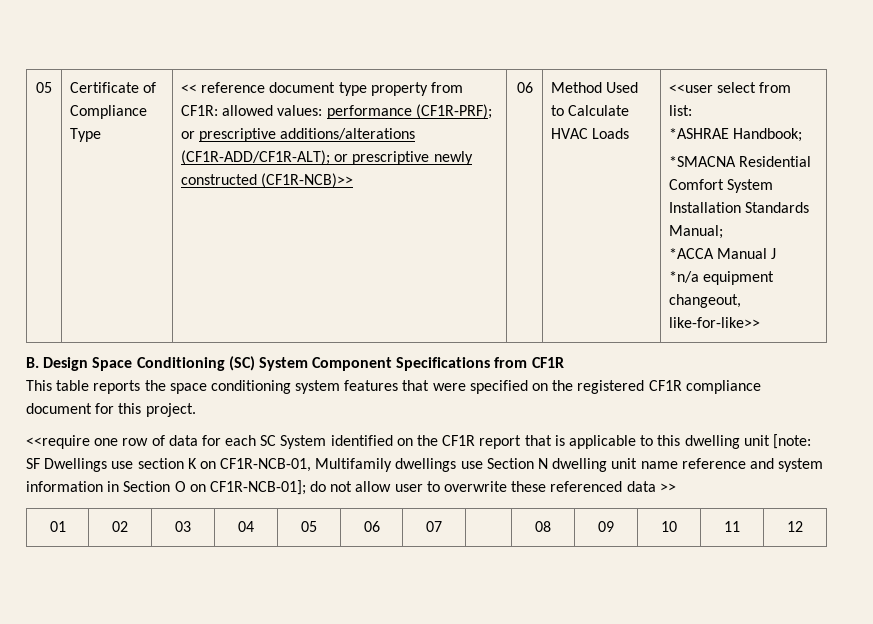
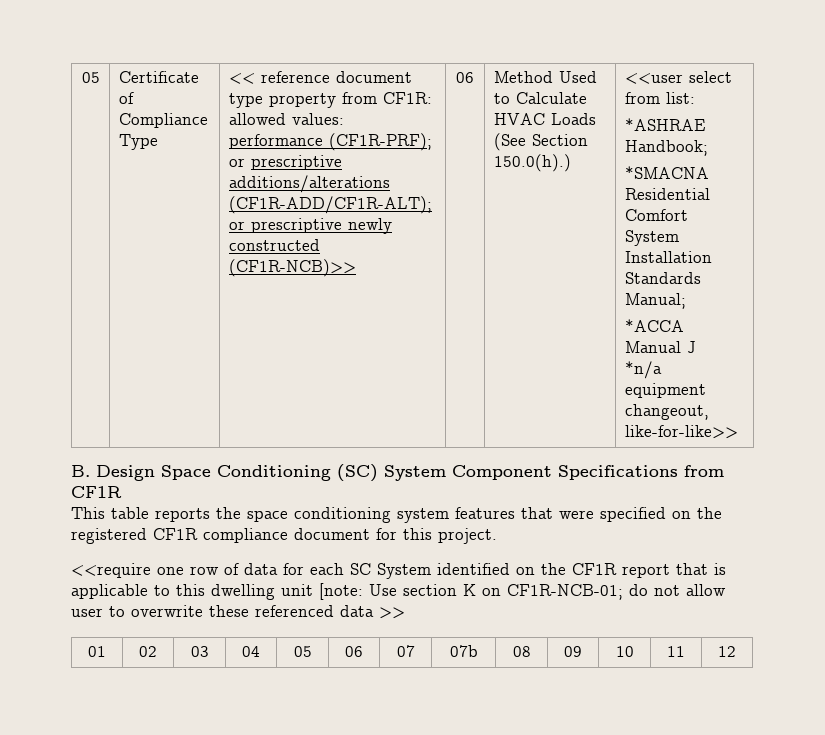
(630, 133) none -> [493,133,588,151] [493,154,571,172] (See Section 150.0(h).)
[26,458,824,472] [26,480,306,495] SF Dwellings use section K on CF1R-NCB-01, Multifamily dwellings use Section N dwelling unit name reference and system information in Section O on CF1R-NCB-01]; -> [369,584,623,600] Use section K on CF1R-NCB-01;
(442, 526) none -> [449,645,478,657] 07b

